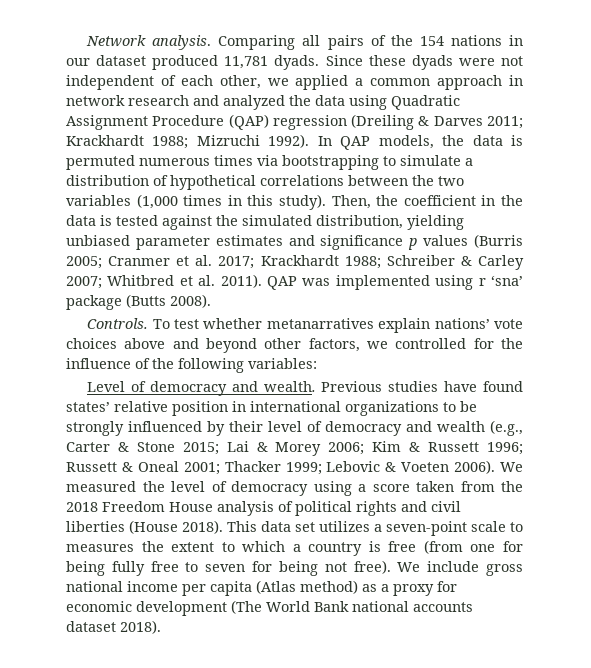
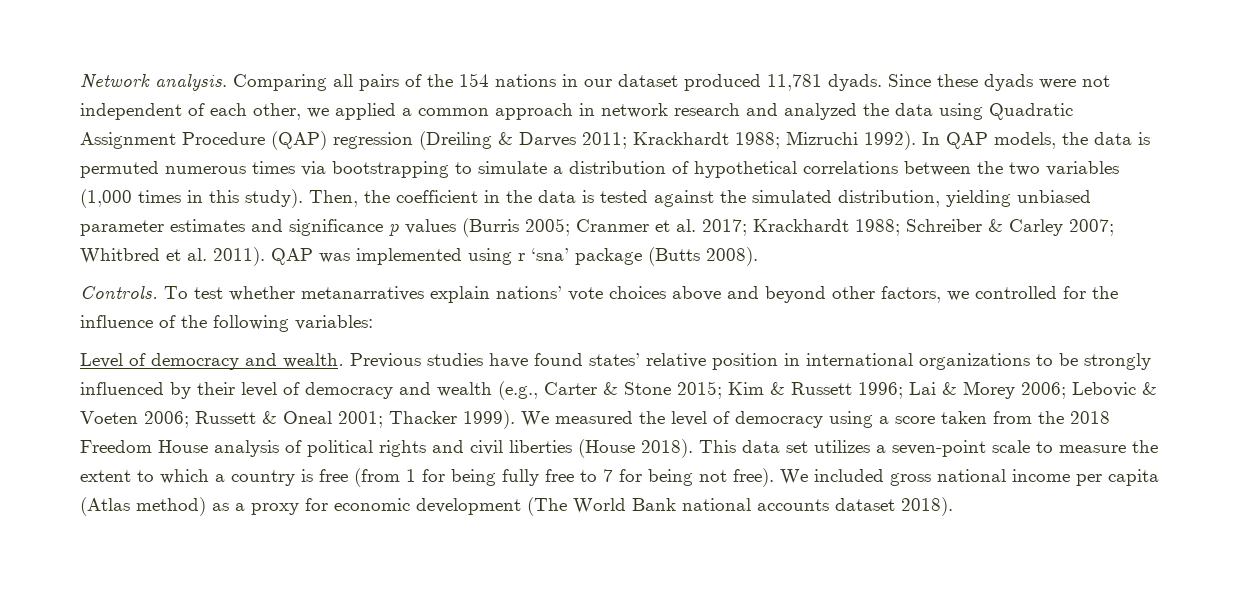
[226,441,524,456] Lai & Morey 2006; Kim & Russett 1996; -> [728,381,1157,399] [80,411,189,428] Kim & Russett 1996; Lai & Morey 2006; Lebovic & Voeten 2006;
[285,460,496,475] 1999; Lebovic & Voeten 2006). -> [463,410,515,429] 1999).
[66,544,134,552] measures -> [1059,445,1126,453] measure
[470,544,496,552] one -> [406,469,416,482] 1
[205,564,246,572] seven -> [603,469,613,482] 7
[427,561,480,572] include -> [814,469,884,482] included

